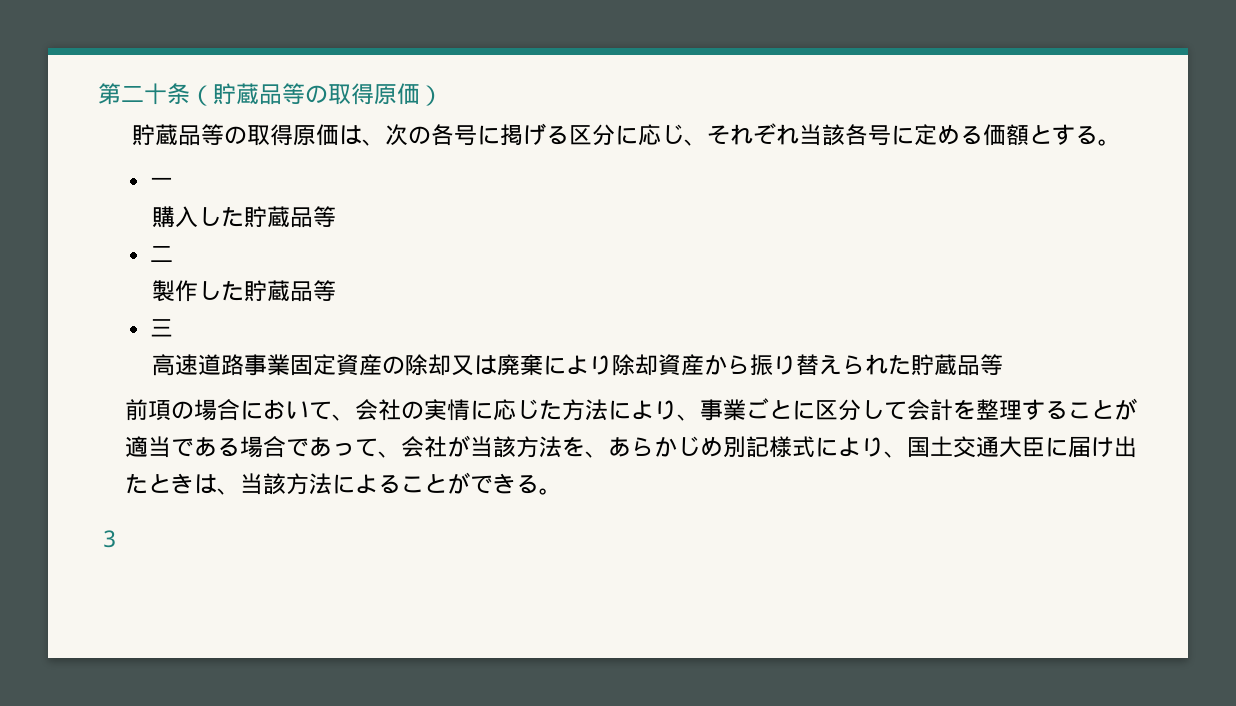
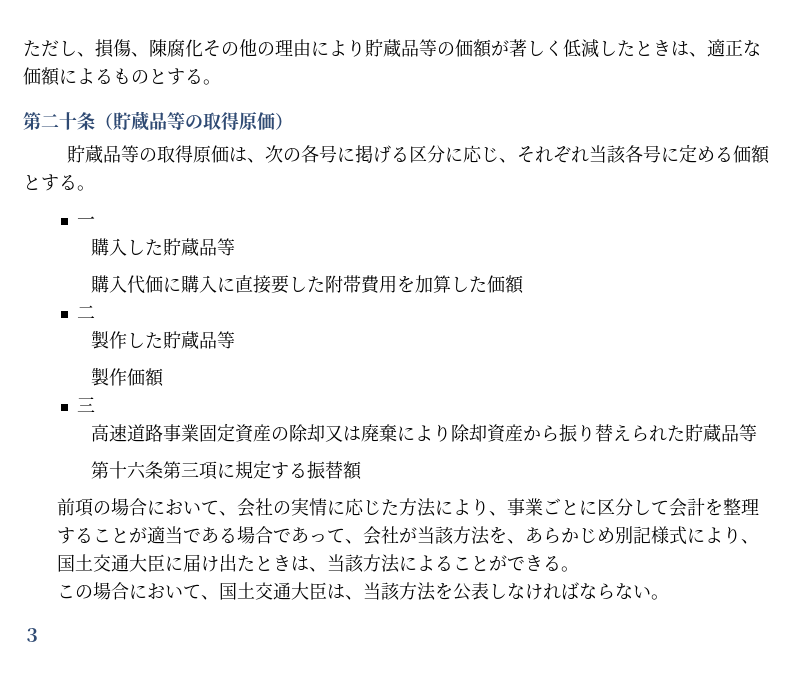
(98, 94) none -> [23,39,761,58] [23,67,221,86] ただし、損傷、陳腐化その他の理由により貯蔵品等の価額が著しく低減したときは、適正な価額によるものとする。 //
(337, 216) none -> [91,275,525,294] // 購入代価に購入に直接要した附帯費用を加算した価額
(337, 290) none -> [91,367,165,387] // 製作価額
(1004, 364) none -> [91,460,363,480] // 第十六条第三項に規定する振替額
(563, 491) none -> [57,582,670,601] // この場合において、国土交通大臣は、当該方法を公表しなければならない。

